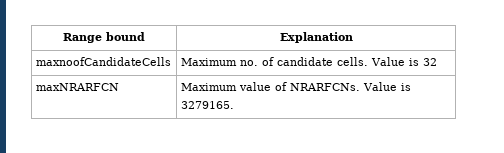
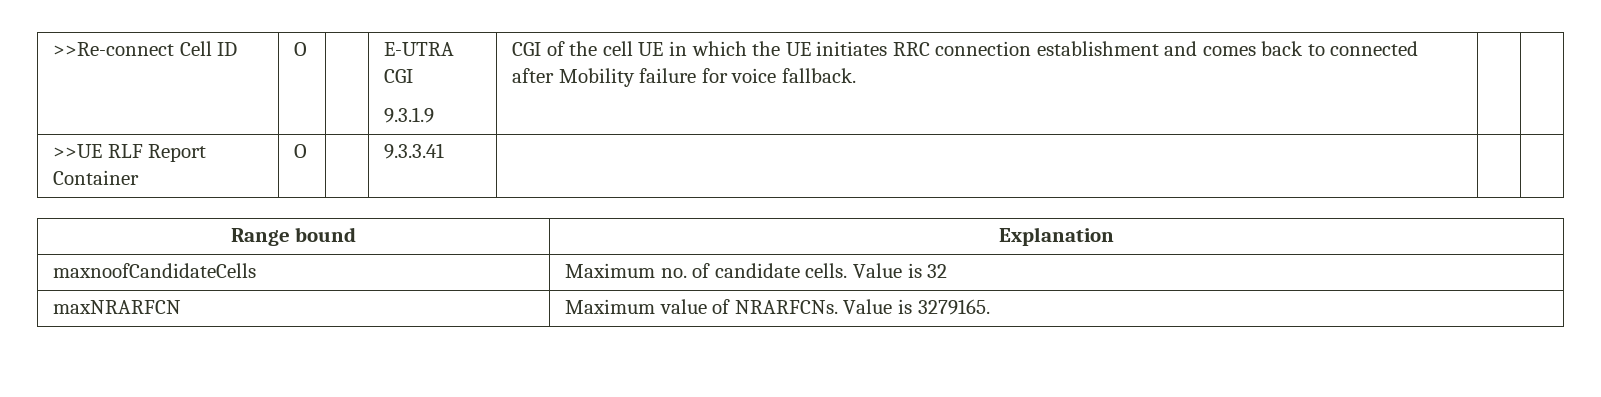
(62, 38) none -> [53,41,238,56] [294,42,308,56] [384,42,455,56] [384,69,414,83] [384,107,435,123] [512,41,1419,56] [512,68,857,87] [53,144,207,162] [53,170,140,185] [294,144,308,158] [384,143,445,159] >>Re-connect Cell ID | O | | E-UTRA CGI // 9.3.1.9 | CGI of the cell UE in which the UE initiates RRC connection establishment and comes back to connected after Mobility failure for voice fallback. | | // >>UE RLF Report Container | O | | 9.3.3.41 | | | //

